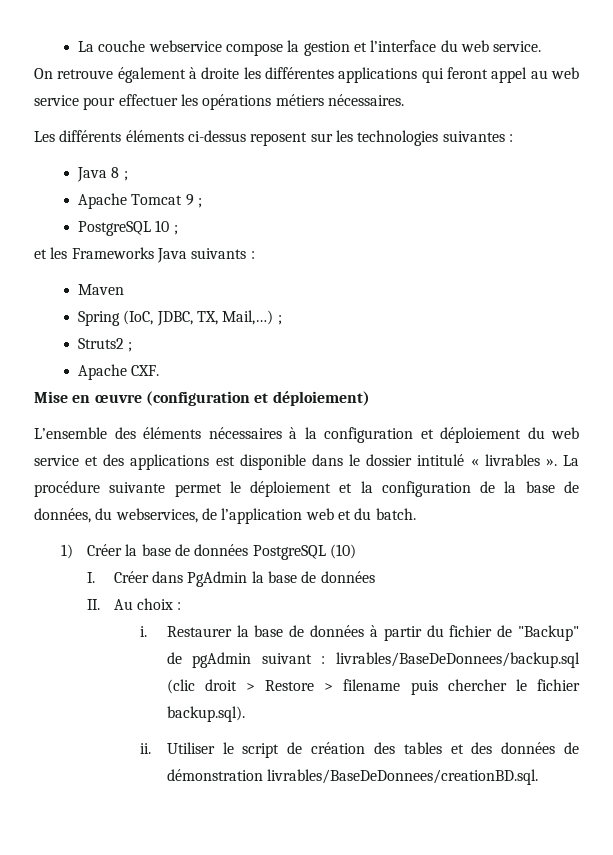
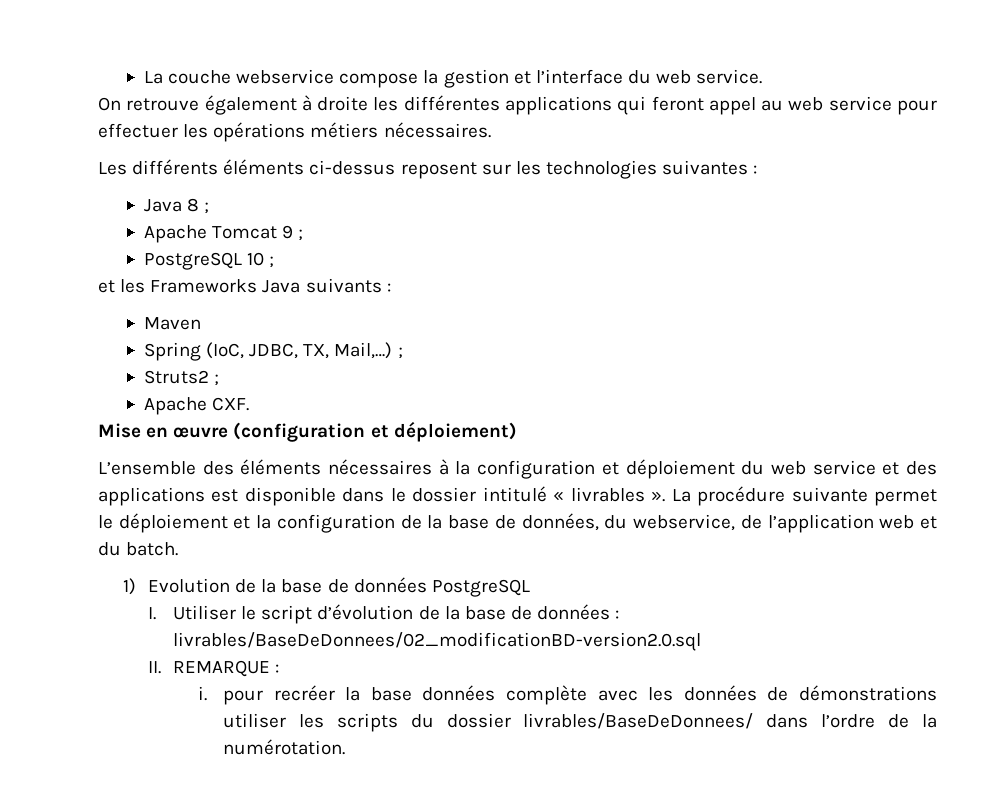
[115,508,198,523] webservices, -> [633,514,736,531] webservice,
[87,544,123,556] Créer -> [148,578,257,593] Evolution de
[330,544,357,559] [87,571,375,587] [87,598,182,610] [140,625,579,641] [166,652,581,668] [166,679,581,695] [166,706,245,722] [140,742,579,758] [166,769,539,785] (10) // I. Créer dans PgAdmin la base de données // II. Au choix : // i. Restaurer la base de données à partir du fichier de "Backup" de pgAdmin suivant : livrables/BaseDeDonnees/backup.sql (clic droit > Restore > filename puis chercher le fichier backup.sql). // ii. Utiliser le script de création des tables et des données de démonstration livrables/BaseDeDonnees/creationBD.sql. -> [148,604,620,624] [173,632,702,651] [148,660,280,677] [198,685,938,705] [223,713,937,732] [223,739,346,755] // I. Utiliser le script d’évolution de la base de données : livrables/BaseDeDonnees/02_modificationBD-version2.0.sql // II. REMARQUE : // i. pour recréer la base données complète avec les données de démonstrations utiliser les scripts du dossier livrables/BaseDeDonnees/ dans l’ordre de la numérotation.

